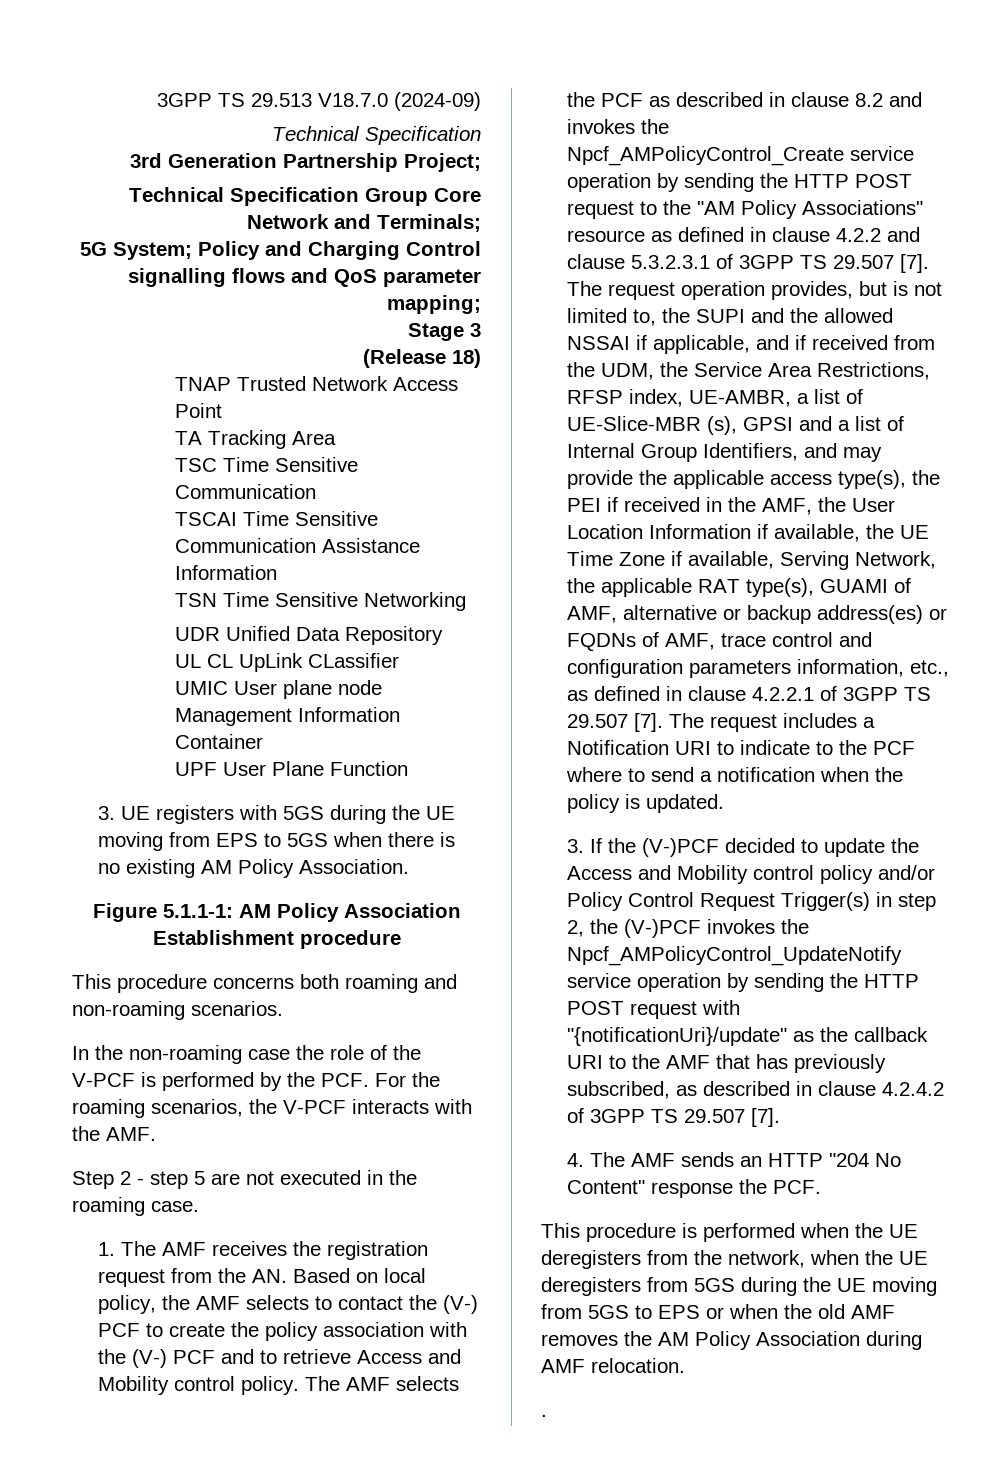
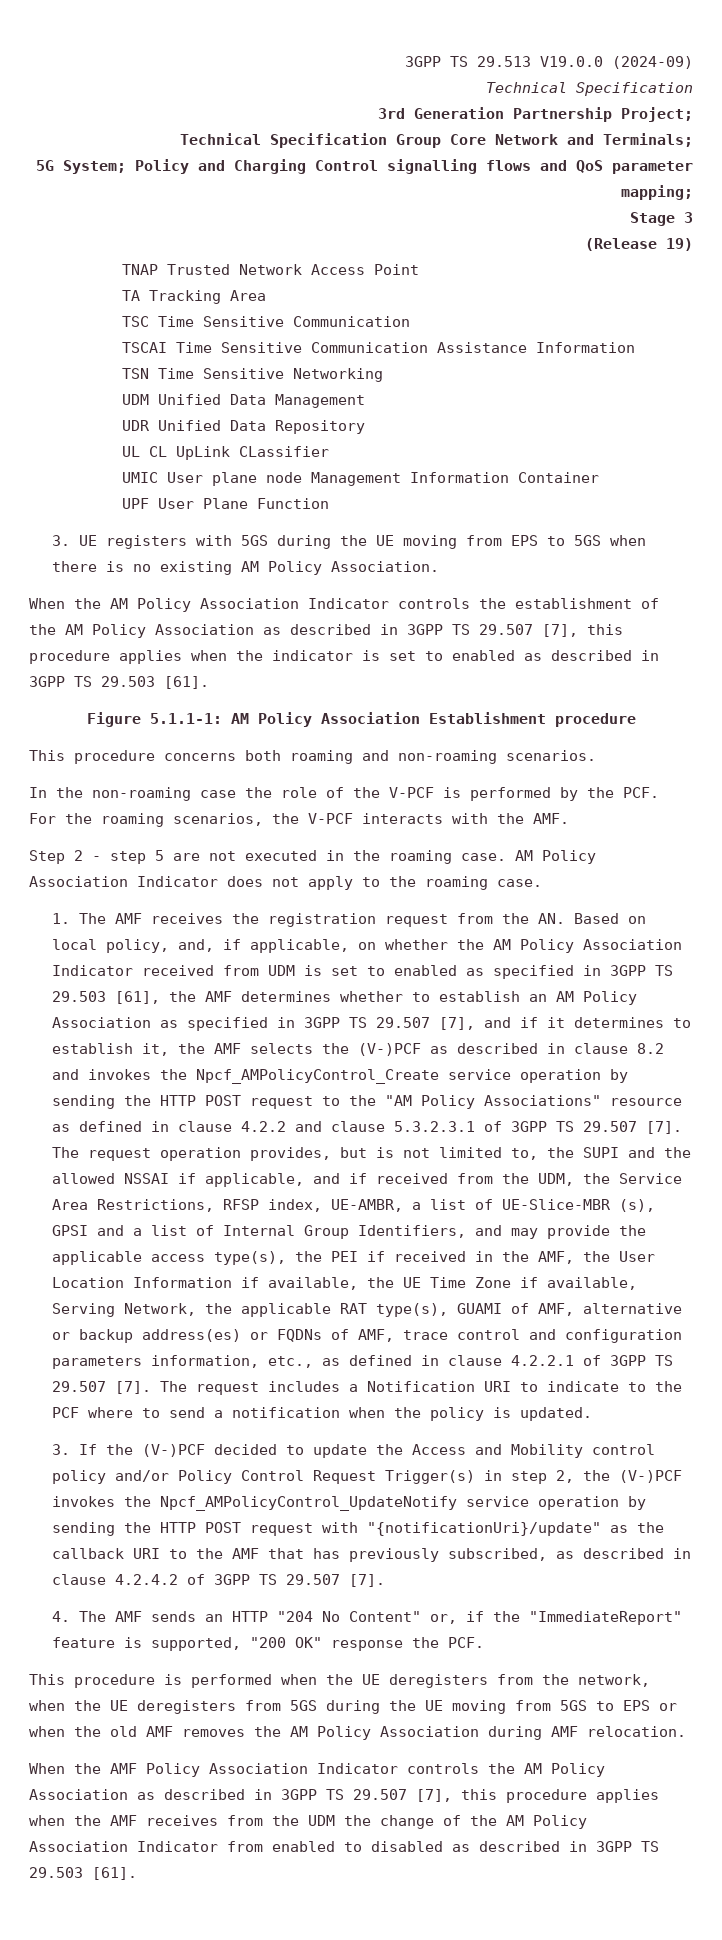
[318,93,388,107] V18.7.0 -> [540,56,603,67] V19.0.0
[452,349,481,368] 18) -> [666,238,693,251] 19)
(467, 601) none -> [122,394,366,408] // UDM Unified Data Management
(409, 866) none -> [29,598,659,612] [29,624,623,638] [29,650,659,664] [29,676,209,689] // When the AM Policy Association Indicator controls the establishment of the AM Policy Association as described in 3GPP TS 29.507 [7], this procedure applies when the indicator is set to enabled as described in 3GPP TS 29.503 [61].
(199, 1206) none -> [515,850,596,864] [29,876,542,890] AM Policy Association Indicator does not apply to the roaming case.
[161,1295,478,1314] [97,1322,467,1341] [97,1349,461,1368] [97,1376,459,1395] [566,92,643,107] the AMF selects to contact the (V-) PCF to create the policy association with the (V-) PCF and to retrieve Access and Mobility control policy. The AMF selects the PCF -> [178,939,683,953] [52,965,674,979] [52,991,638,1005] [52,1017,692,1031] [52,1043,422,1056] and, if applicable, on whether the AM Policy Association Indicator received from UDM is set to enabled as specified in 3GPP TS 29.503 [61], the AMF determines whether to establish an AM Policy Association as specified in 3GPP TS 29.507 [7], and if it determines to establish it, the AMF selects the (V-)PCF
(645, 1187) none -> [430,1611,683,1625] [52,1637,323,1651] or, if the "ImmediateReport" feature is supported, "200 OK"
[541,1414,547,1417] . -> [29,1763,605,1777] [29,1789,659,1803] [29,1815,587,1829] [29,1841,659,1852] [29,1867,137,1880] When the AMF Policy Association Indicator controls the AM Policy Association as described in 3GPP TS 29.507 [7], this procedure applies when the AMF receives from the UDM the change of the AM Policy Association Indicator from enabled to disabled as described in 3GPP TS 29.503 [61].

